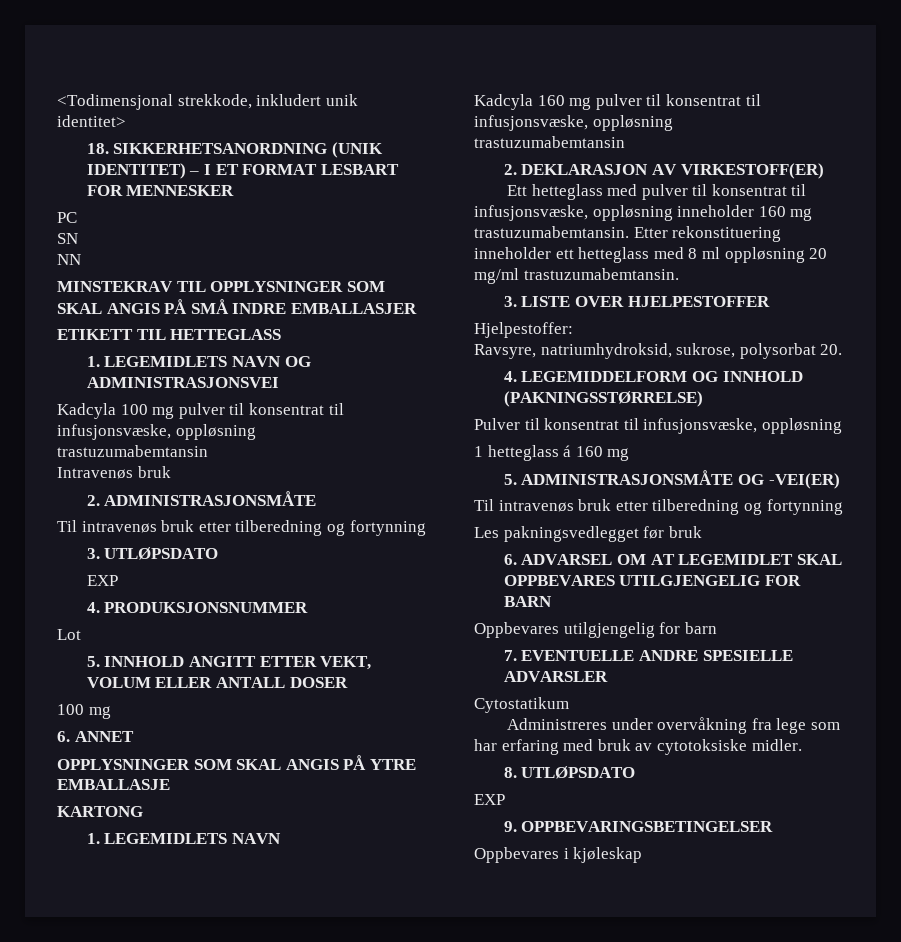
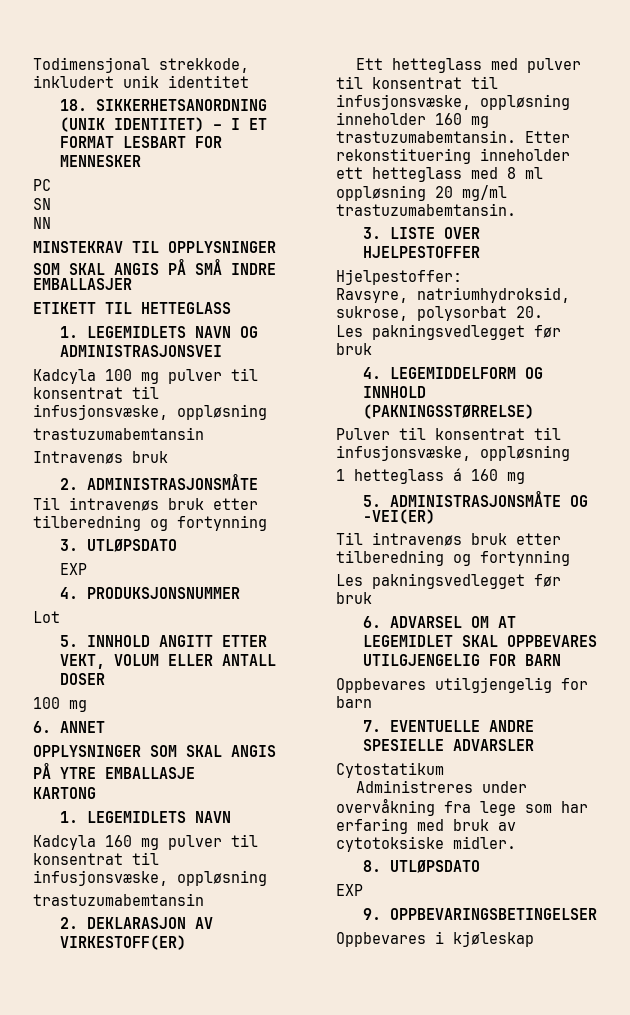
[57,94,173,110] <Todimensjonal -> [33,57,150,73] Todimensjonal
[57,115,126,127] identitet> -> [168,75,249,88] identitet
(843, 349) none -> [336,324,561,340] [336,343,372,355] // Les pakningsvedlegget før bruk

